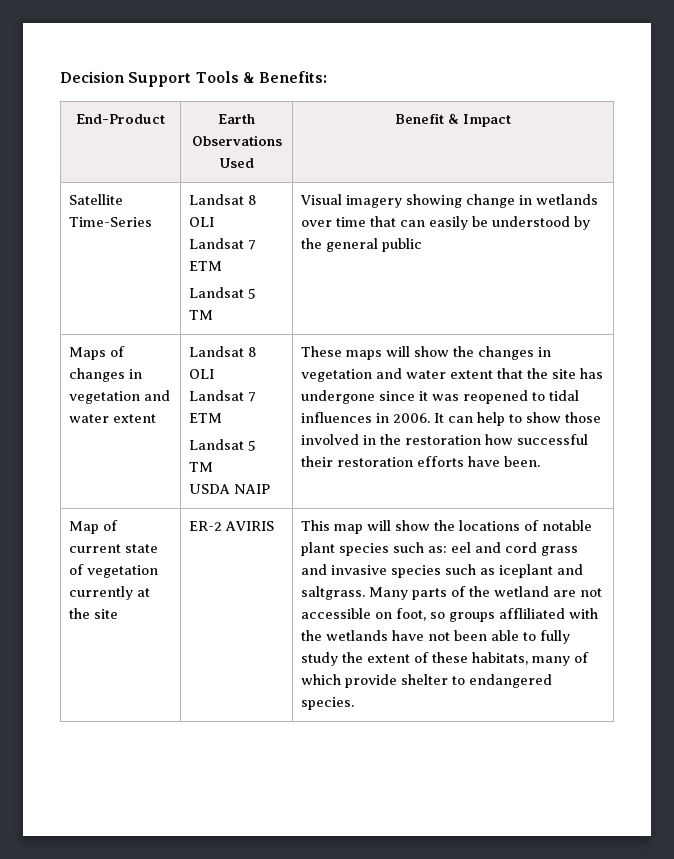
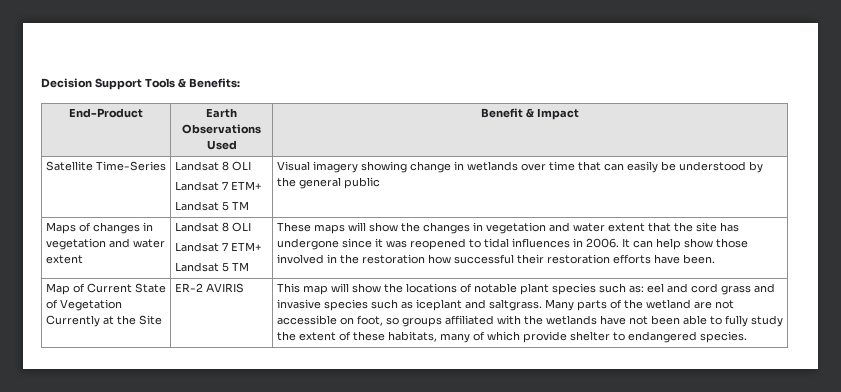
[189,261,223,271] ETM -> [230,181,261,190] ETM+
[189,413,223,423] [189,439,257,451] [189,462,214,472] [189,484,271,494] ETM // Landsat 5 TM // USDA NAIP -> [230,242,261,251] [174,262,249,272] ETM+ // Landsat 5 TM
[509,414,523,423] to -> (681, 244) none
[69,544,159,553] [69,564,159,578] [69,586,134,600] current state of vegetation currently -> [86,283,166,293] [45,299,122,311] [45,315,100,327] Current State of Vegetation Currently
[94,609,119,619] site -> [138,315,162,325] Site
[499,608,566,619] affliliated -> [444,315,494,325] affiliated

